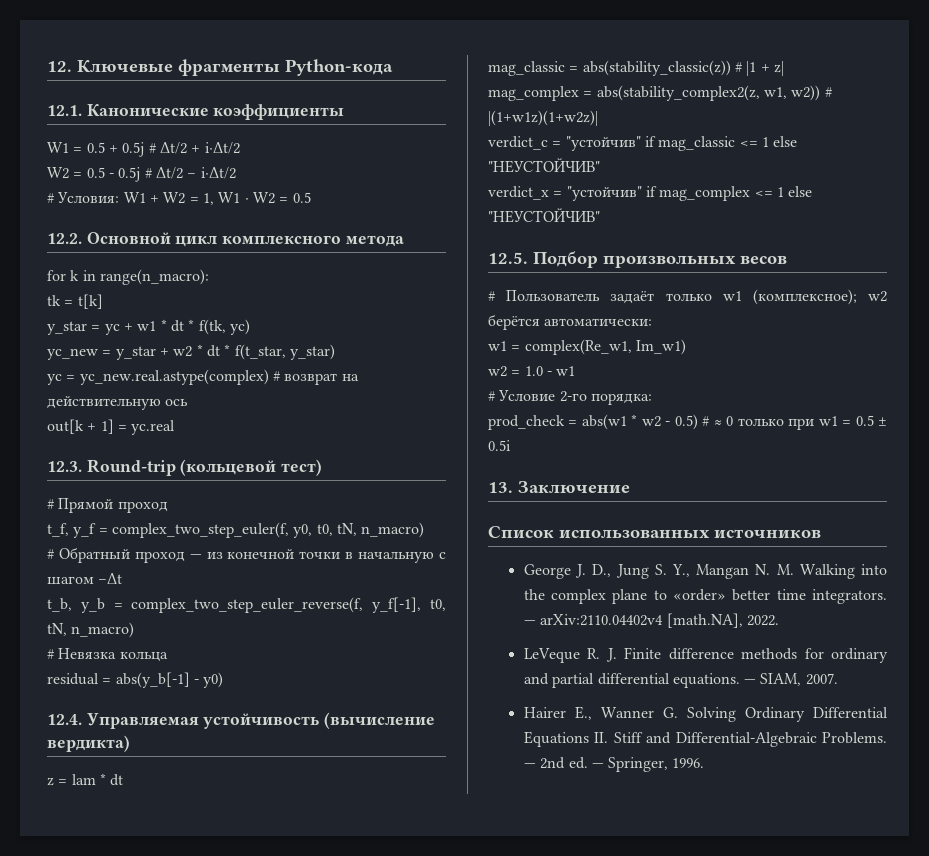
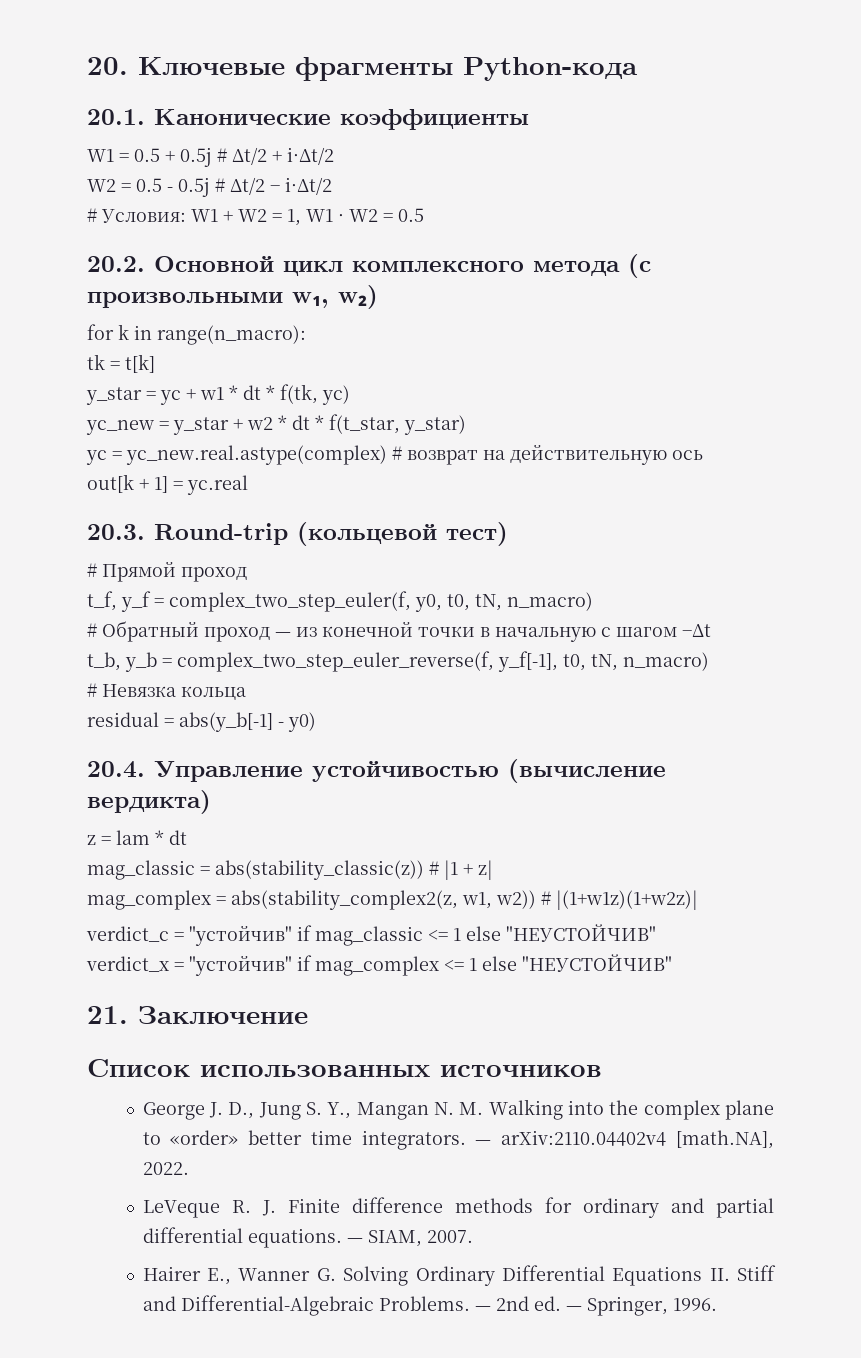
[47,61,72,72] 12. -> [87,57,128,75] 20.
[47,105,82,116] 12.1. -> [87,109,145,125] 20.1.
[47,233,82,244] 12.2. -> [87,256,145,272] 20.2.
(404, 241) none -> [628,254,651,278] [87,285,378,309] (с произвольными w₁, w₂)
[47,461,82,472] 12.3. -> [87,524,145,540] 20.3.
[47,713,320,729] 12.4. Управляемая устойчивость -> [87,761,499,782] 20.4. Управление устойчивостью
[488,251,787,268] [488,289,887,305] [488,314,653,330] [488,339,686,355] [488,366,576,377] [488,390,652,405] [488,414,887,430] [488,440,511,451] [488,482,513,493] 12.5. Подбор произвольных весов // # Пользователь задаёт только w1 (комплексное); w2 берётся автоматически: // w1 = complex(Re_w1, Im_w1) // w2 = 1.0 - w1 // # Условие 2-го порядка: // prod_check = abs(w1 * w2 - 0.5) # ≈ 0 только при w1 = 0.5 ± 0.5i // 13. -> [87,1006,128,1024] 21.

